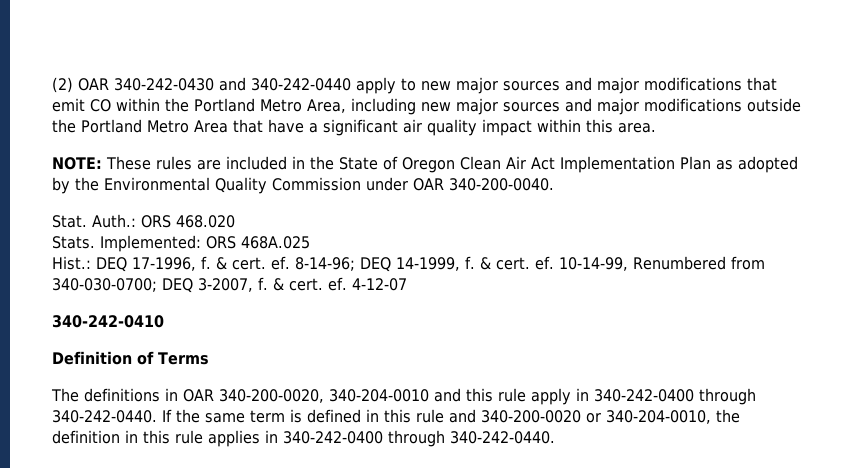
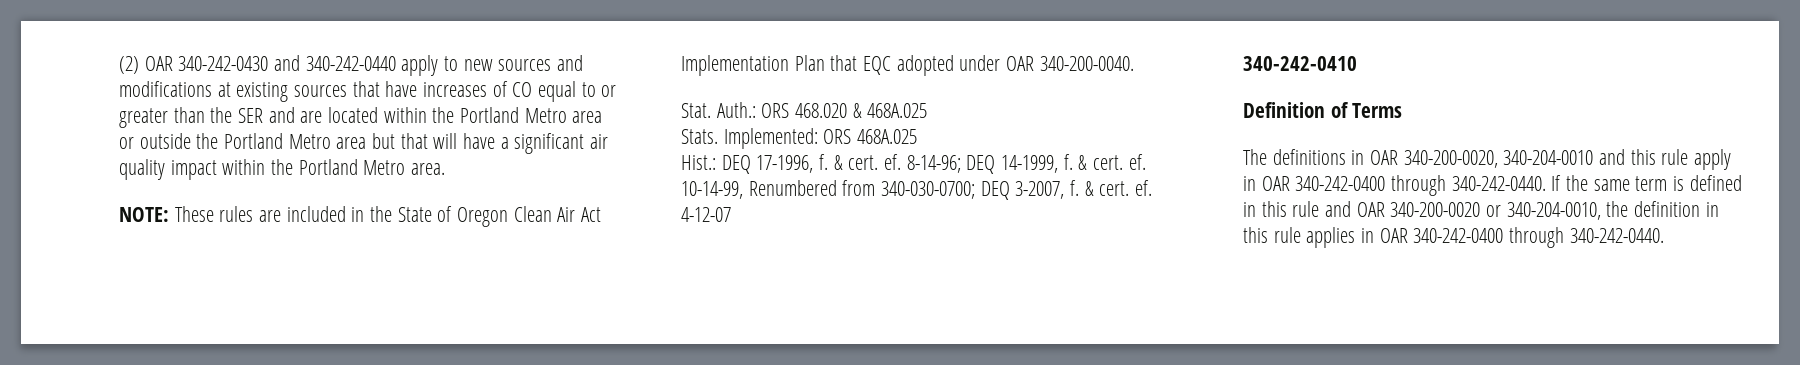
[456,77,777,94] [52,98,801,115] [52,119,263,133] major sources and major modifications that emit CO within the Portland Metro Area, including new major sources and major modifications outside the Portland Metro Area that -> [498,55,584,71] [119,81,617,102] [119,107,603,128] [119,133,458,149] sources and modifications at existing sources that have increases of CO equal to or greater than the SER and are located within the Portland Metro area or outside the Portland Metro area but that will
[586,119,613,133] this -> [271,159,406,175] the Portland Metro
[716,156,798,173] [52,177,361,194] as adopted by the Environmental Quality Commission -> [830,55,954,76] that EQC adopted
(235, 221) none -> [852,103,928,118] & 468A.025
(589, 394) none -> [1261,176,1290,191] OAR
(476, 416) none -> [1356,202,1385,217] OAR
(278, 436) none -> [1379,228,1408,243] OAR

